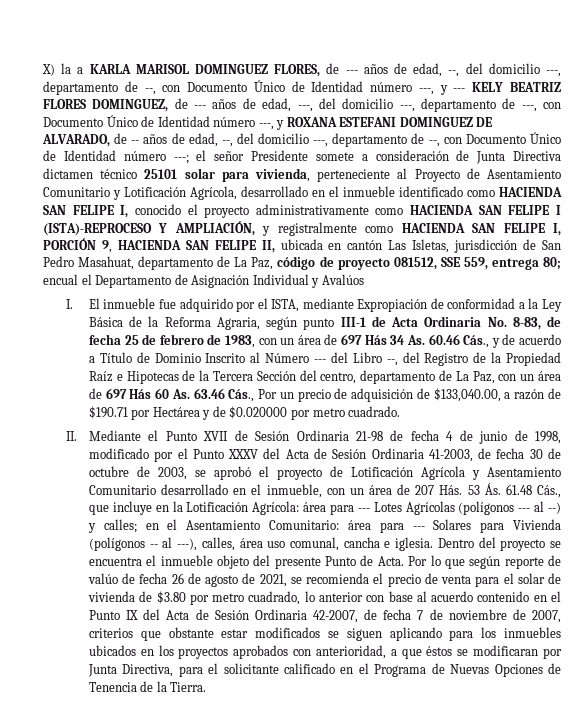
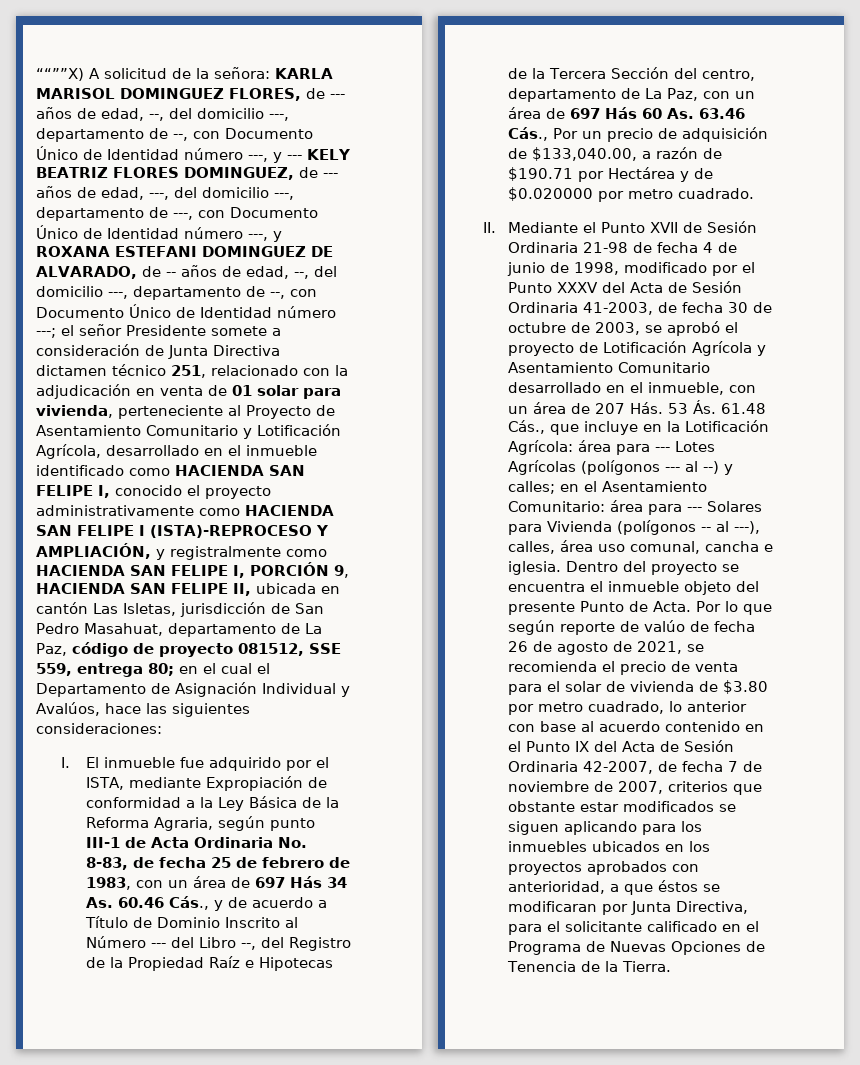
[42,63,84,76] X) la a -> [36,67,270,81] ““””X) A solicitud de la señora:
[144,169,178,179] 25101 -> [171,365,348,378] [36,384,252,399] 251, relacionado con la adjudicación en venta de 01
[43,274,78,285] encual -> [179,663,252,674] en el cual
[321,274,364,285] Avalúos -> [36,702,250,717] [36,723,162,734] Avalúos, hace las siguientes consideraciones:

